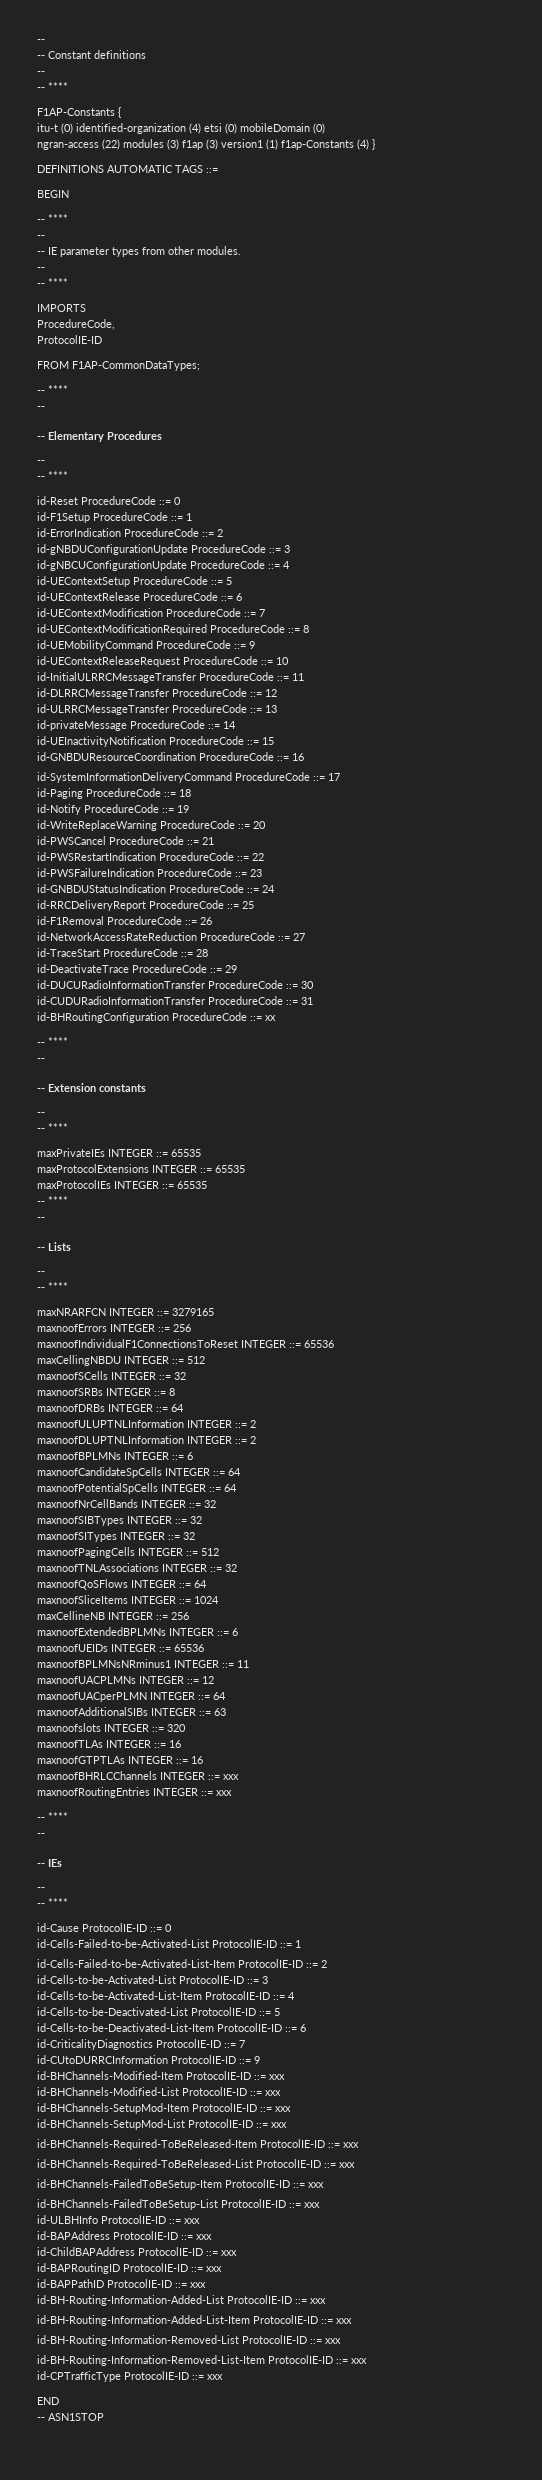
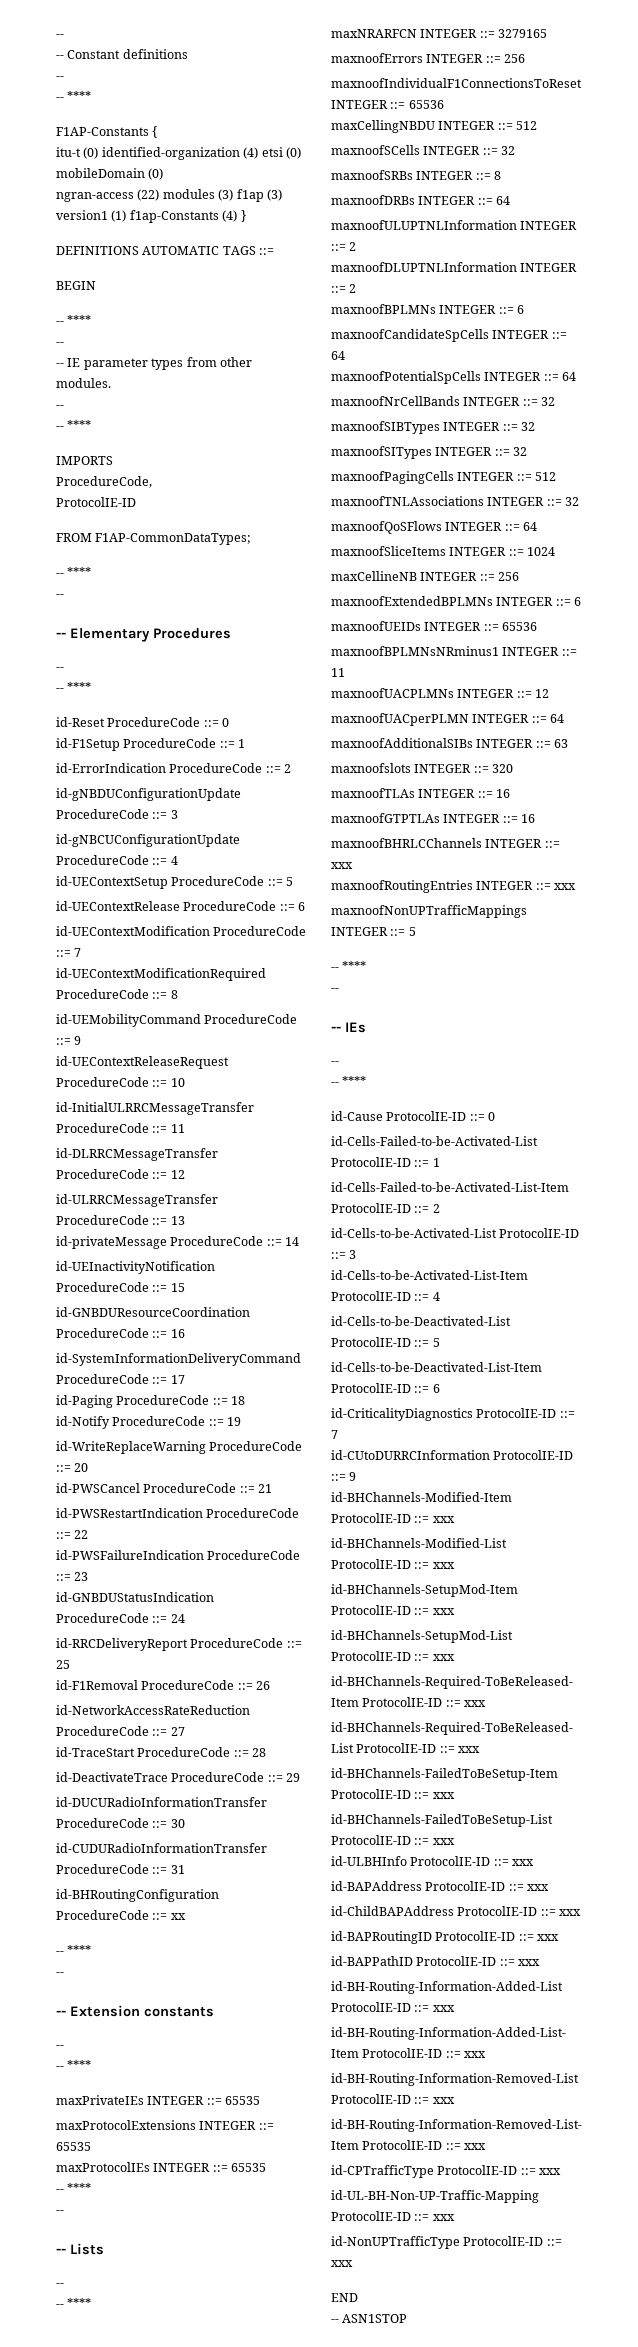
(232, 1793) none -> [331,905,527,918] [331,927,416,936] // maxnoofNonUPTrafficMappings INTEGER ::= 5
(223, 2377) none -> [331,2190,539,2203] [331,2211,455,2221] [331,2236,562,2249] [331,2260,353,2267] // id-UL-BH-Non-UP-Traffic-Mapping ProtocolIE-ID ::= xxx // id-NonUPTrafficType ProtocolIE-ID ::= xxx

